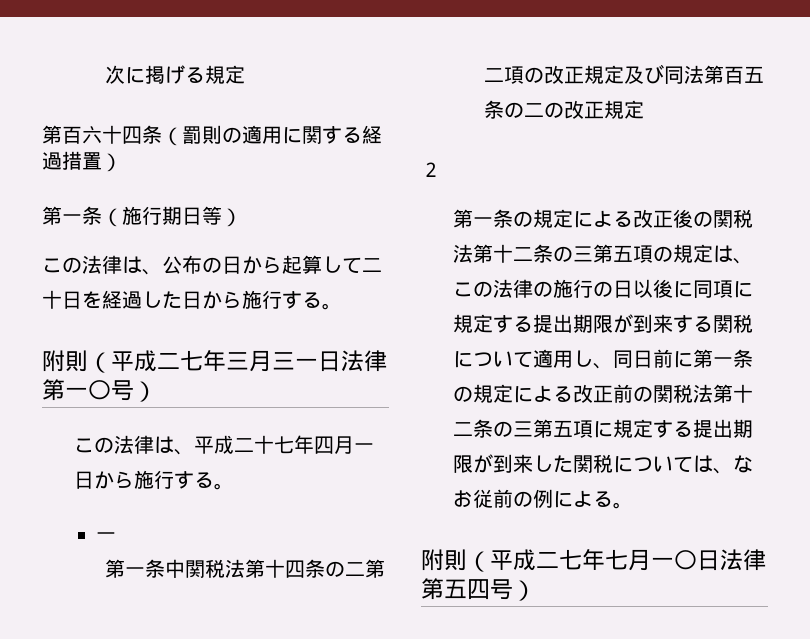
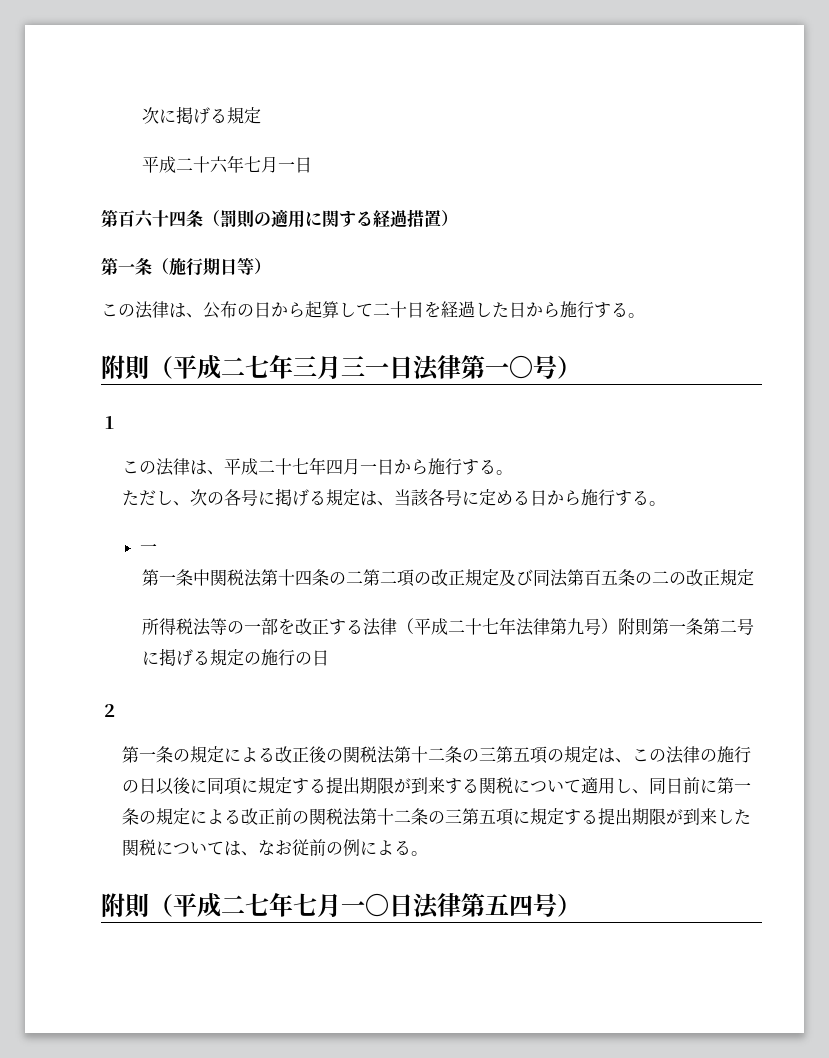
(246, 74) none -> [142,155,313,173] // 平成二十六年七月一日
(157, 391) none -> [101,416,118,429] // １
(234, 486) none -> [121,488,666,507] // ただし、次の各号に掲げる規定は、当該各号に定める日から施行する。
(645, 109) none -> [142,617,755,636] [142,648,330,666] // 所得税法等の一部を改正する法律（平成二十七年法律第九号）附則第一条第二号に掲げる規定の施行の日

